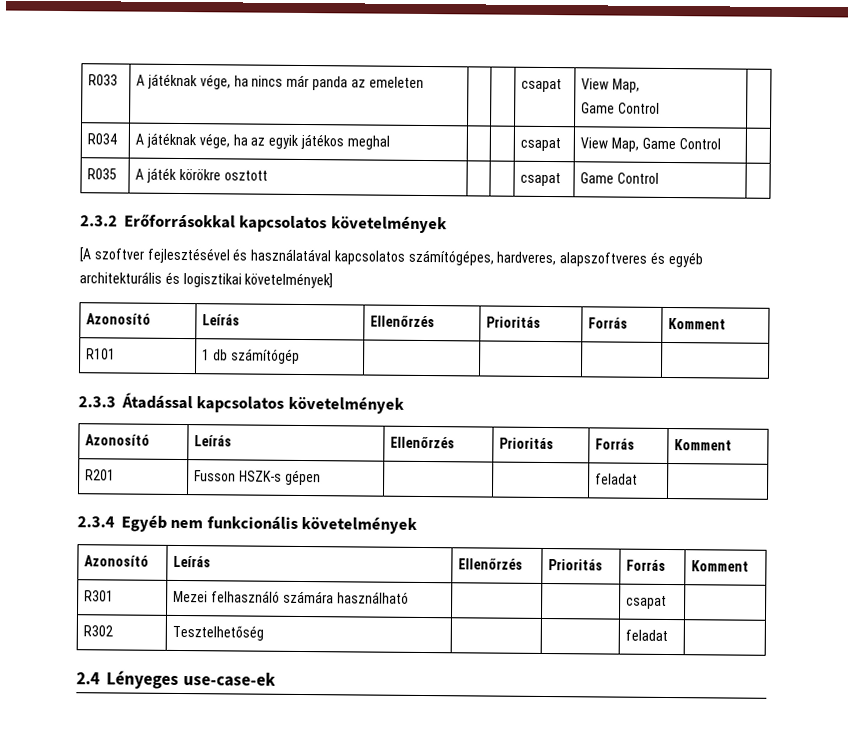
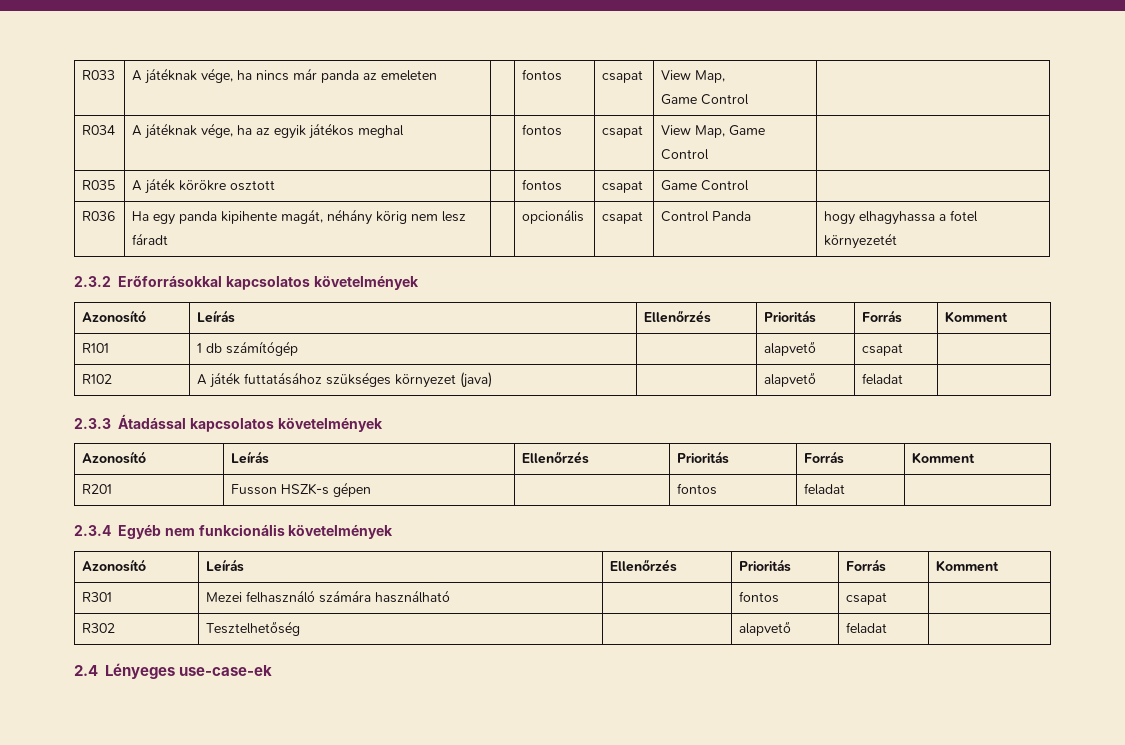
(424, 82) none -> [522,69,563,81] fontos
(390, 142) none -> [522,124,563,136] fontos
(268, 175) none -> [522,179,563,191] fontos
[80,214,447,234] [79,247,703,268] [79,271,334,289] // 2.3.2 Erőforrásokkal kapcsolatos követelmények // [A szoftver fejlesztésével és használatával kapcsolatos számítógépes, hardveres, alapszoftveres és egyéb architekturális és logisztikai követelmények] -> [82,211,116,221] [132,209,467,225] [132,233,169,245] [522,209,585,224] [602,211,644,224] [661,211,752,222] [824,210,979,225] [824,233,898,249] [74,276,419,290] // R036 | Ha egy panda kipihente magát, néhány körig nem lesz fáradt | | opcionális | csapat | Control Panda | hogy elhagyhassa a fotel környezetét // 2.3.2 Erőforrásokkal kapcsolatos követelmények
(300, 356) | -> [764,341,817,356] [862,343,904,356] [82,374,113,384] [197,372,493,388] [764,372,817,387] [862,373,904,385] alapvető | csapat | // R102 | A játék futtatásához szükséges környezet (java) | | alapvető | feladat
(321, 477) none -> [677,483,718,495] fontos
(409, 597) none -> [739,591,780,603] fontos
(265, 632) none -> [739,621,792,636] alapvető

